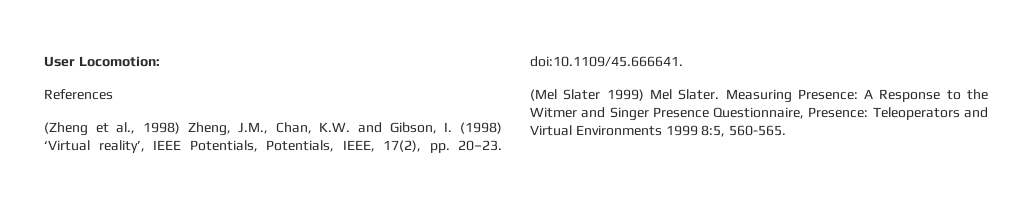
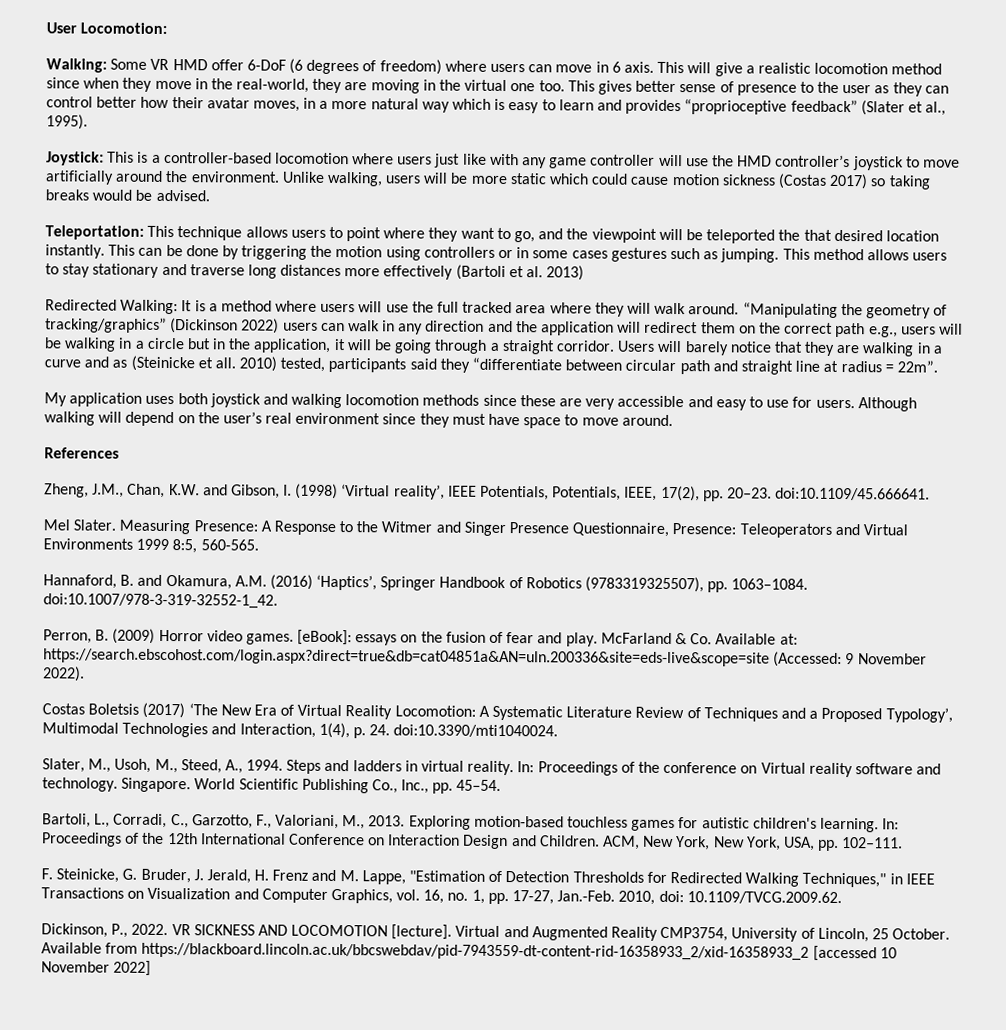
[44,89,113,100] [44,122,180,136] References // (Zheng et al., 1998) -> [46,58,943,77] [46,77,949,97] [46,96,947,116] [46,114,88,130] [46,151,960,171] [45,170,931,190] [45,189,210,202] [45,225,939,244] [45,244,948,263] [45,263,585,281] [45,299,948,319] [45,317,963,338] [44,337,943,357] [44,355,938,375] [44,392,917,412] [44,411,673,429] [44,447,119,459] Walking: Some VR HMD offer 6-DoF (6 degrees of freedom) where users can move in 6 axis. This will give a realistic locomotion method since when they move in the real-world, they are moving in the virtual one too. This gives better sense of presence to the user as they can control better how their avatar moves, in a more natural way which is easy to learn and provides “proprioceptive feedback” (Slater et al., 1995). // Joystick: This is a controller-based locomotion where users just like with any game controller will use the HMD controller’s joystick to move artificially around the environment. Unlike walking, users will be more static which could cause motion sickness (Costas 2017) so taking breaks would be advised. // Teleportation: This technique allows users to point where they want to go, and the viewpoint will be teleported the that desired location instantly. This can be done by triggering the motion using controllers or in some cases gestures such as jumping. This method allows users to stay stationary and traverse long distances more effectively (Bartoli et al. 2013) // Redirected Walking: It is a method where users will use the full tracked area where they will walk around. “Manipulating the geometry of tracking/graphics” (Dickinson 2022) users can walk in any direction and the application will redirect them on the correct path e.g., users will be walking in a circle but in the application, it will be going through a straight corridor. Users will barely notice that they are walking in a curve and as (Steinicke et all. 2010) tested, participants said they “differentiate between circular path and straight line at radius = 22m”. // My application uses both joystick and walking locomotion methods since these are very accessible and easy to use for users. Although walking will depend on the user’s real environment since they must have space to move around. // References //
[530,89,644,101] (Mel Slater 1999) -> (931, 494) none
(787, 130) none -> [43,574,809,593] [43,593,278,609] [43,628,798,647] [43,648,927,668] [43,666,85,682] [42,702,953,723] [42,722,559,739] [42,758,942,778] [42,777,502,794] [42,813,900,833] [42,832,904,851] [41,868,935,888] [41,887,842,905] [41,923,951,943] [41,942,897,962] [41,960,152,976] // Hannaford, B. and Okamura, A.M. (2016) ‘Haptics’, Springer Handbook of Robotics (9783319325507), pp. 1063–1084. doi:10.1007/978-3-319-32552-1_42. // Perron, B. (2009) Horror video games. [eBook]: essays on the fusion of fear and play. McFarland & Co. Available at: https://search.ebscohost.com/login.aspx?direct=true&db=cat04851a&AN=uln.200336&site=eds-live&scope=site (Accessed: 9 November 2022). // Costas Boletsis (2017) ‘The New Era of Virtual Reality Locomotion: A Systematic Literature Review of Techniques and a Proposed Typology’, Multimodal Technologies and Interaction, 1(4), p. 24. doi:10.3390/mti1040024. // Slater, M., Usoh, M., Steed, A., 1994. Steps and ladders in virtual reality. In: Proceedings of the conference on Virtual reality software and technology. Singapore. World Scientific Publishing Co., Inc., pp. 45–54. // Bartoli, L., Corradi, C., Garzotto, F., Valoriani, M., 2013. Exploring motion-based touchless games for autistic children's learning. In: Proceedings of the 12th International Conference on Interaction Design and Children. ACM, New York, New York, USA, pp. 102–111. // F. Steinicke, G. Bruder, J. Jerald, H. Frenz and M. Lappe, "Estimation of Detection Thresholds for Redirected Walking Techniques," in IEEE Transactions on Visualization and Computer Graphics, vol. 16, no. 1, pp. 17-27, Jan.-Feb. 2010, doi: 10.1109/TVCG.2009.62. // Dickinson, P., 2022. VR SICKNESS AND LOCOMOTION [lecture]. Virtual and Augmented Reality CMP3754, University of Lincoln, 25 October. Available from https://blackboard.lincoln.ac.uk/bbcswebdav/pid-7943559-dt-content-rid-16358933_2/xid-16358933_2 [accessed 10 November 2022]

